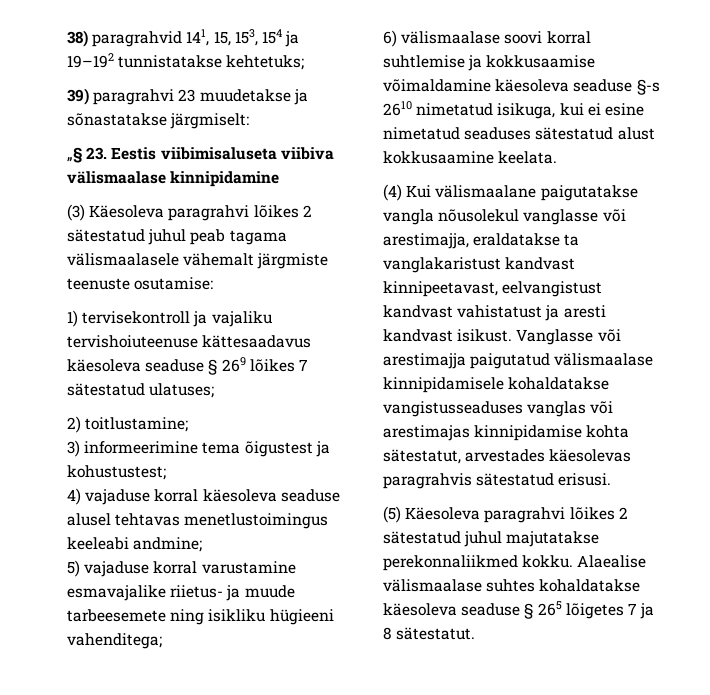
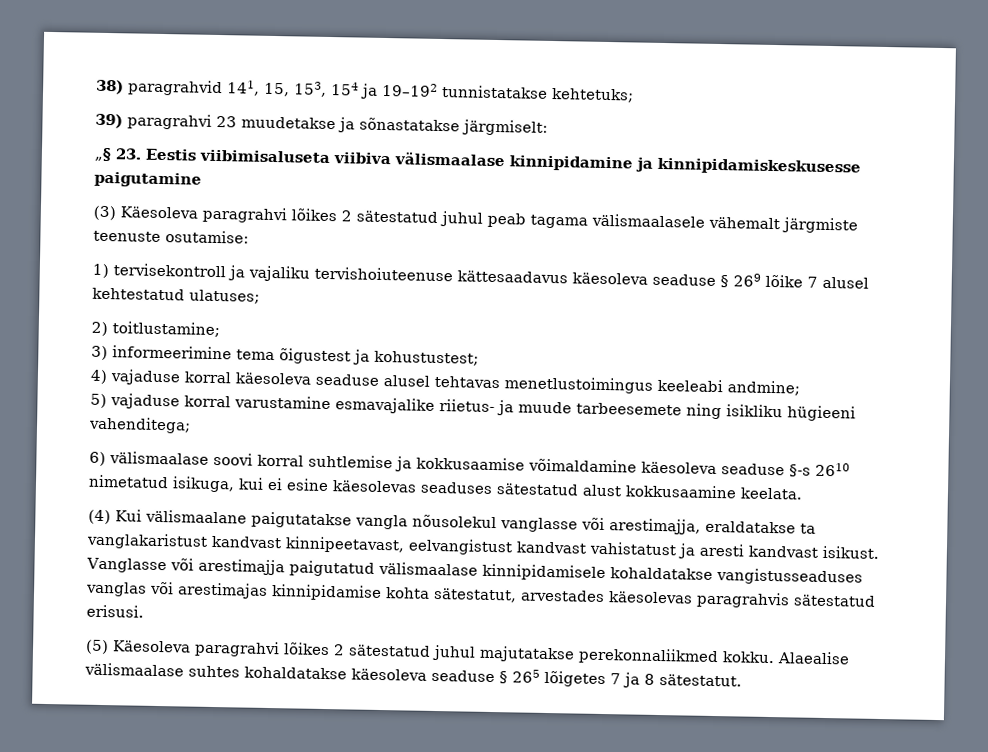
(280, 179) none -> [635,157,861,176] [94,171,202,188] ja kinnipidamiskeskusesse paigutamine
[249,359,308,372] [67,383,145,396] lõikes 7 sätestatud -> [765,274,869,289] [92,287,185,301] lõike 7 alusel kehtestatud
[383,127,460,140] nimetatud -> [332,480,417,493] käesolevas

